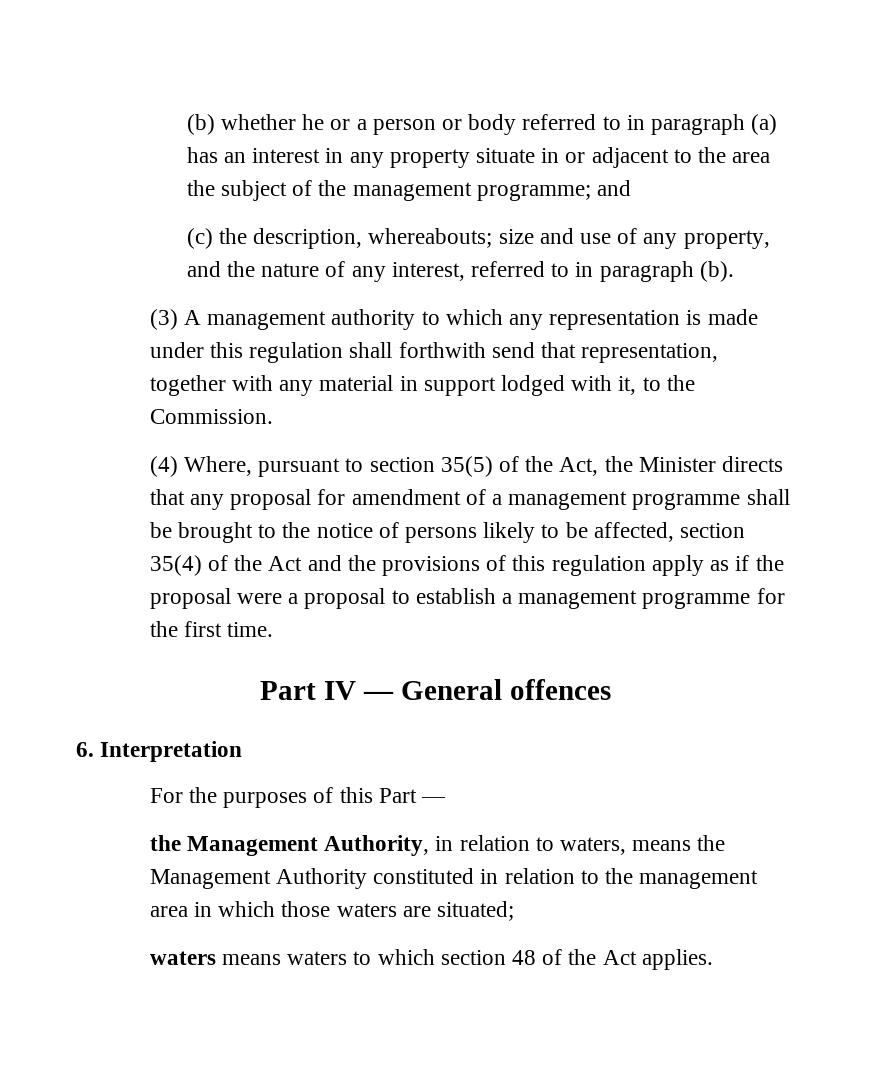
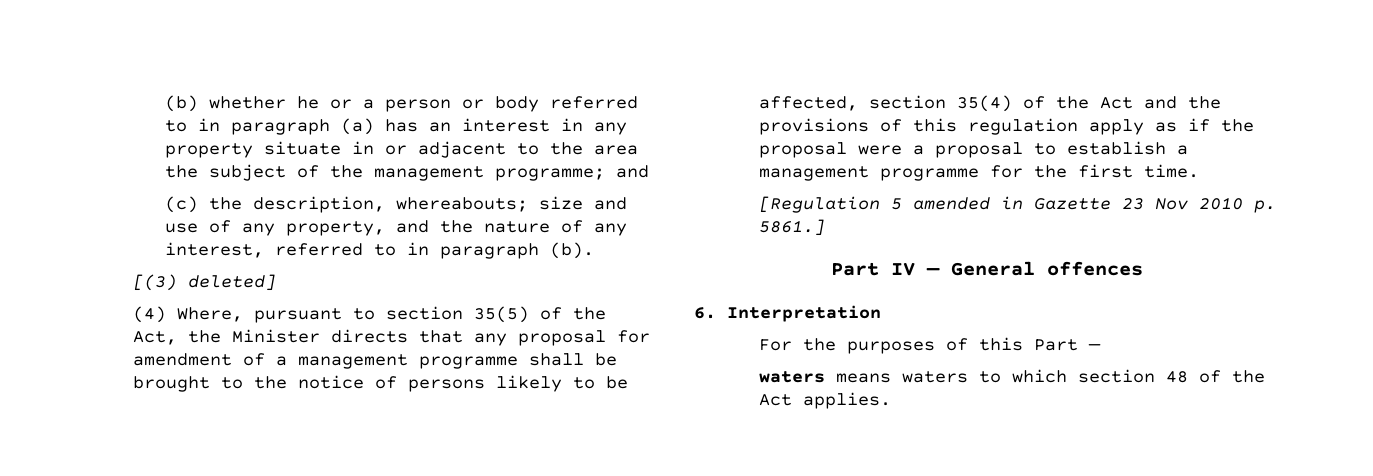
[149,309,758,330] [149,342,719,363] [149,375,695,396] [149,409,273,424] (3) A management authority to which any representation is made under this regulation shall forthwith send that representation, together with any material in support lodged with it, to the Commission. -> [132,274,276,291] [(3) deleted]
(274, 629) none -> [758,196,1276,213] [758,219,825,236] // [Regulation 5 amended in Gazette 23 Nov 2010 p. 5861.]
[149,835,726,856] [149,868,759,889] [149,901,515,921] // the Management Authority, in relation to waters, means the Management Authority constituted in relation to the management area in which those waters are situated; -> (1101, 347) none

